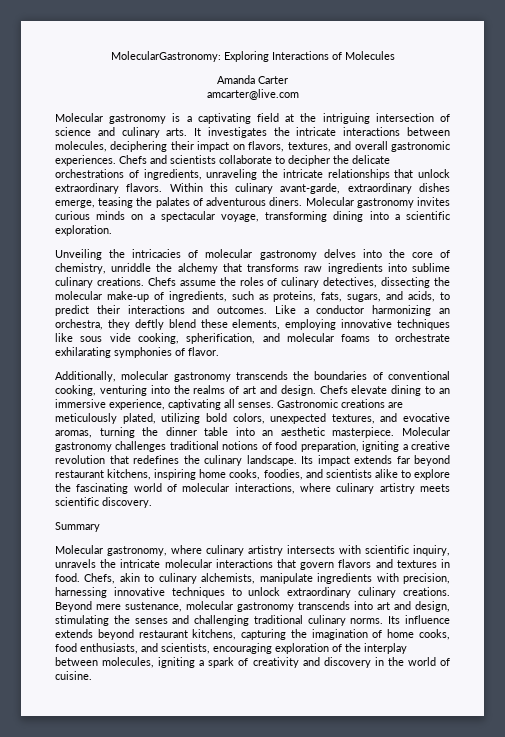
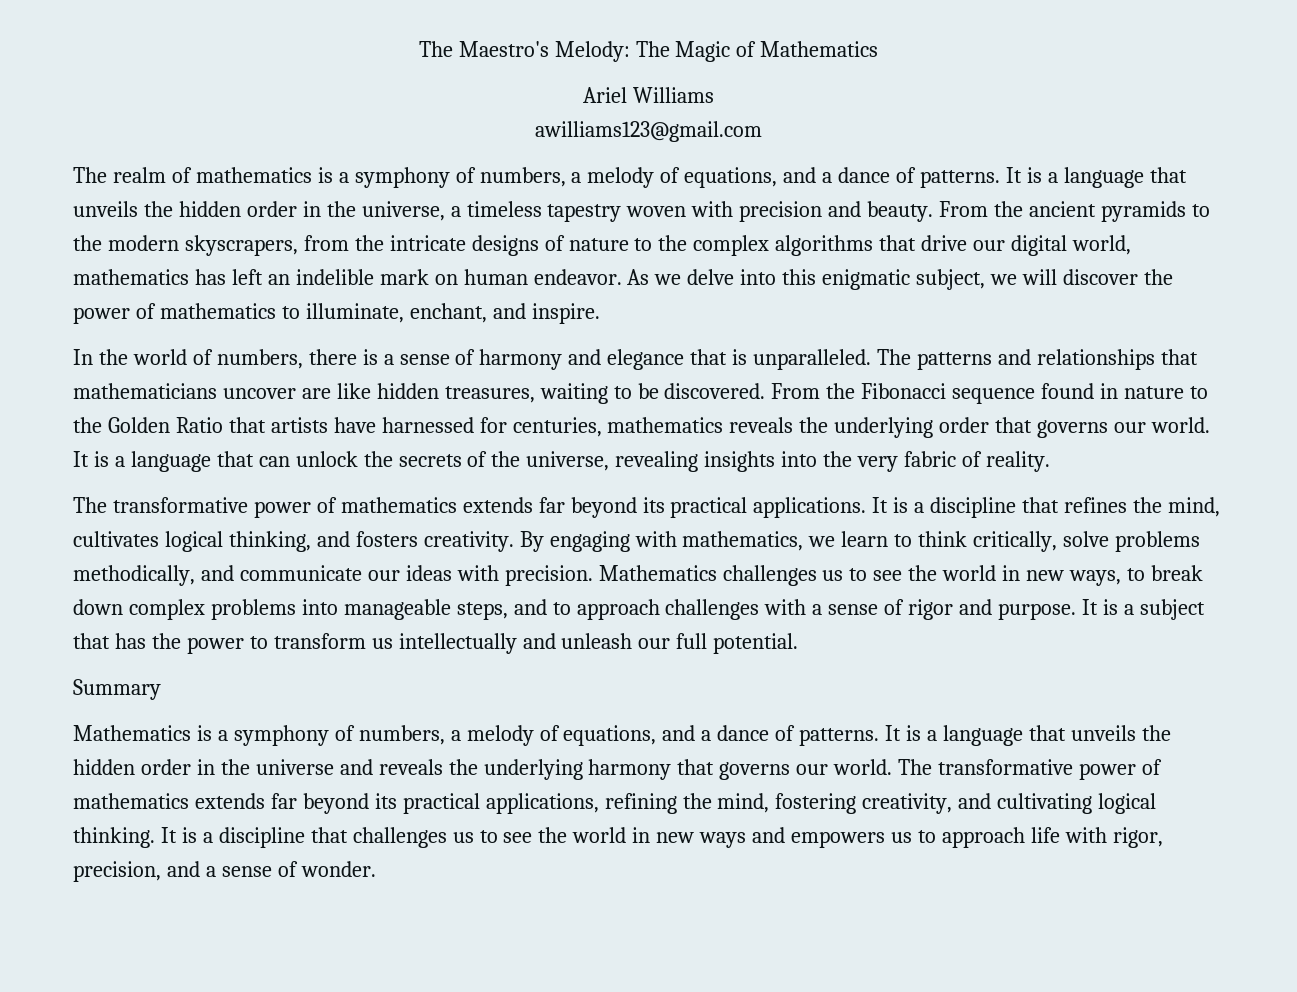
[110,51,395,62] [217,75,288,84] [206,89,299,100] [55,113,450,124] [55,127,450,138] [55,141,451,152] [55,155,390,166] [55,169,450,180] [55,183,450,194] [55,197,451,208] [55,211,450,222] [55,225,112,236] [55,249,451,260] [55,263,451,274] [55,277,450,288] [55,291,451,302] [55,305,450,316] [55,319,450,330] [55,333,450,344] [55,347,219,358] [55,371,450,382] [55,385,451,396] [55,399,403,410] [55,413,450,424] [55,427,450,438] [55,441,451,452] [55,455,450,466] [55,469,451,480] [55,483,450,494] [55,497,152,508] [55,522,100,532] [55,545,450,556] [55,559,450,570] [55,573,451,584] [55,587,450,598] [55,601,450,612] [55,615,450,626] [55,629,450,640] [55,643,407,654] [55,657,450,668] [55,671,92,680] MolecularGastronomy: Exploring Interactions of Molecules // Amanda Carter // amcarter@live.com // Molecular gastronomy is a captivating field at the intriguing intersection of science and culinary arts. It investigates the intricate interactions between molecules, deciphering their impact on flavors, textures, and overall gastronomic experiences. Chefs and scientists collaborate to decipher the delicate orchestrations of ingredients, unraveling the intricate relationships that unlock extraordinary flavors. Within this culinary avant-garde, extraordinary dishes emerge, teasing the palates of adventurous diners. Molecular gastronomy invites curious minds on a spectacular voyage, transforming dining into a scientific exploration. // Unveiling the intricacies of molecular gastronomy delves into the core of chemistry, unriddle the alchemy that transforms raw ingredients into sublime culinary creations. Chefs assume the roles of culinary detectives, dissecting the molecular make-up of ingredients, such as proteins, fats, sugars, and acids, to predict their interactions and outcomes. Like a conductor harmonizing an orchestra, they deftly blend these elements, employing innovative techniques like sous vide cooking, spherification, and molecular foams to orchestrate exhilarating symphonies of flavor. // Additionally, molecular gastronomy transcends the boundaries of conventional cooking, venturing into the realms of art and design. Chefs elevate dining to an immersive experience, captivating all senses. Gastronomic creations are meticulously plated, utilizing bold colors, unexpected textures, and evocative aromas, turning the dinner table into an aesthetic masterpiece. Molecular gastronomy challenges traditional notions of food preparation, igniting a creative revolution that redefines the culinary landscape. Its impact extends far beyond restaurant kitchens, inspiring home cooks, foodies, and scientists alike to explore the fascinating world of molecular interactions, where culinary artistry meets scientific discovery. // Summary // Molecular gastronomy, where culinary artistry intersects with scientific inquiry, unravels the intricate molecular interactions that govern flavors and textures in food. Chefs, akin to culinary alchemists, manipulate ingredients with precision, harnessing innovative techniques to unlock extraordinary culinary creations. Beyond mere sustenance, molecular gastronomy transcends into art and design, stimulating the senses and challenging traditional culinary norms. Its influence extends beyond restaurant kitchens, capturing the imagination of home cooks, food enthusiasts, and scientists, encouraging exploration of the interplay between molecules, igniting a spark of creativity and discovery in the world of cuisine. -> [418,41,879,62] [583,87,714,103] [535,121,762,142] [73,167,1187,188] [73,201,1210,222] [73,235,1131,256] [73,269,1173,290] [73,303,600,324] [73,349,1198,370] [73,383,1208,404] [73,417,1210,438] [73,451,1050,472] [73,497,1220,518] [73,531,1201,552] [73,565,1203,586] [73,599,1205,620] [73,633,799,654] [73,679,161,700] [73,725,1171,746] [73,759,1162,780] [73,793,1157,814] [73,827,1163,848] [73,861,376,882] The Maestro's Melody: The Magic of Mathematics // Ariel Williams // awilliams123@gmail.com // The realm of mathematics is a symphony of numbers, a melody of equations, and a dance of patterns. It is a language that unveils the hidden order in the universe, a timeless tapestry woven with precision and beauty. From the ancient pyramids to the modern skyscrapers, from the intricate designs of nature to the complex algorithms that drive our digital world, mathematics has left an indelible mark on human endeavor. As we delve into this enigmatic subject, we will discover the power of mathematics to illuminate, enchant, and inspire. // In the world of numbers, there is a sense of harmony and elegance that is unparalleled. The patterns and relationships that mathematicians uncover are like hidden treasures, waiting to be discovered. From the Fibonacci sequence found in nature to the Golden Ratio that artists have harnessed for centuries, mathematics reveals the underlying order that governs our world. It is a language that can unlock the secrets of the universe, revealing insights into the very fabric of reality. // The transformative power of mathematics extends far beyond its practical applications. It is a discipline that refines the mind, cultivates logical thinking, and fosters creativity. By engaging with mathematics, we learn to think critically, solve problems methodically, and communicate our ideas with precision. Mathematics challenges us to see the world in new ways, to break down complex problems into manageable steps, and to approach challenges with a sense of rigor and purpose. It is a subject that has the power to transform us intellectually and unleash our full potential. // Summary // Mathematics is a symphony of numbers, a melody of equations, and a dance of patterns. It is a language that unveils the hidden order in the universe and reveals the underlying harmony that governs our world. The transformative power of mathematics extends far beyond its practical applications, refining the mind, fostering creativity, and cultivating logical thinking. It is a discipline that challenges us to see the world in new ways and empowers us to approach life with rigor, precision, and a sense of wonder.

